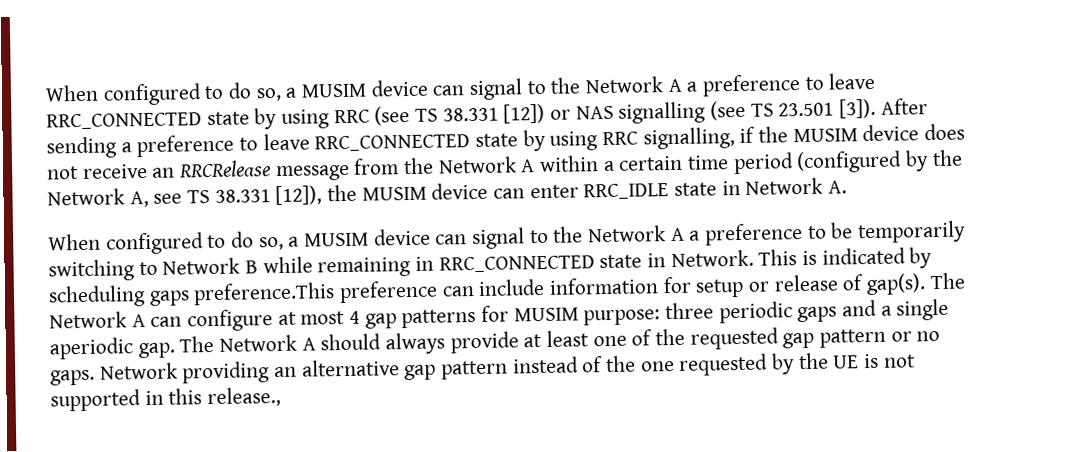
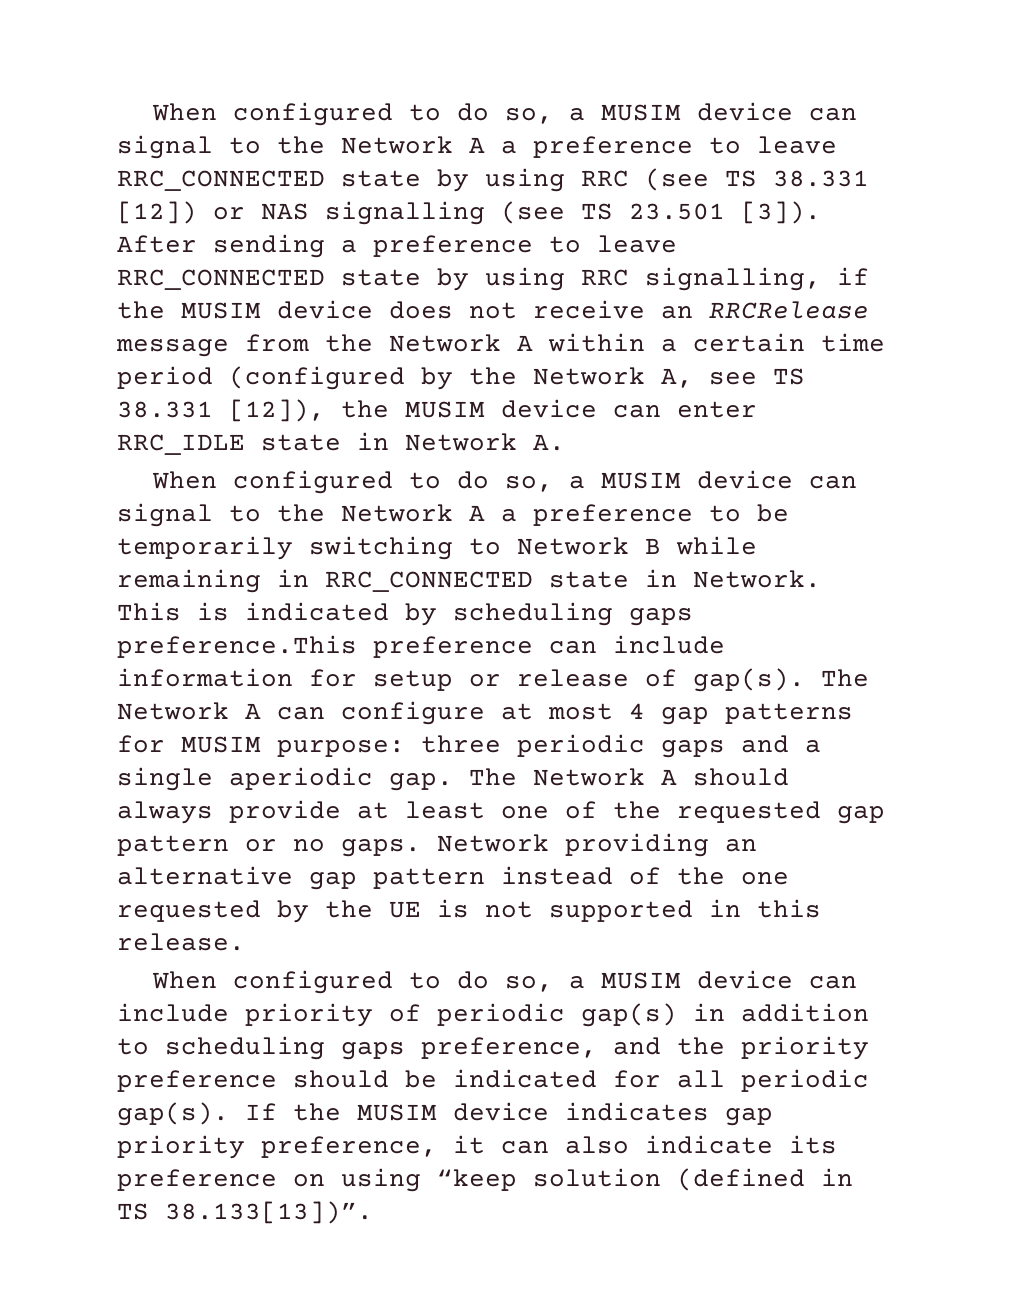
[207,386,282,408] release., -> [117,933,245,951] [152,970,858,994] [117,1003,869,1027] [117,1036,869,1060] [117,1069,869,1092] [117,1102,773,1126] [117,1135,837,1159] [117,1168,853,1192] [117,1201,373,1224] release. // When configured to do so, a MUSIM device can include priority of periodic gap(s) in addition to scheduling gaps preference, and the priority preference should be indicated for all periodic gap(s). If the MUSIM device indicates gap priority preference, it can also indicate its preference on using “keep solution (defined in TS 38.133[13])”.

